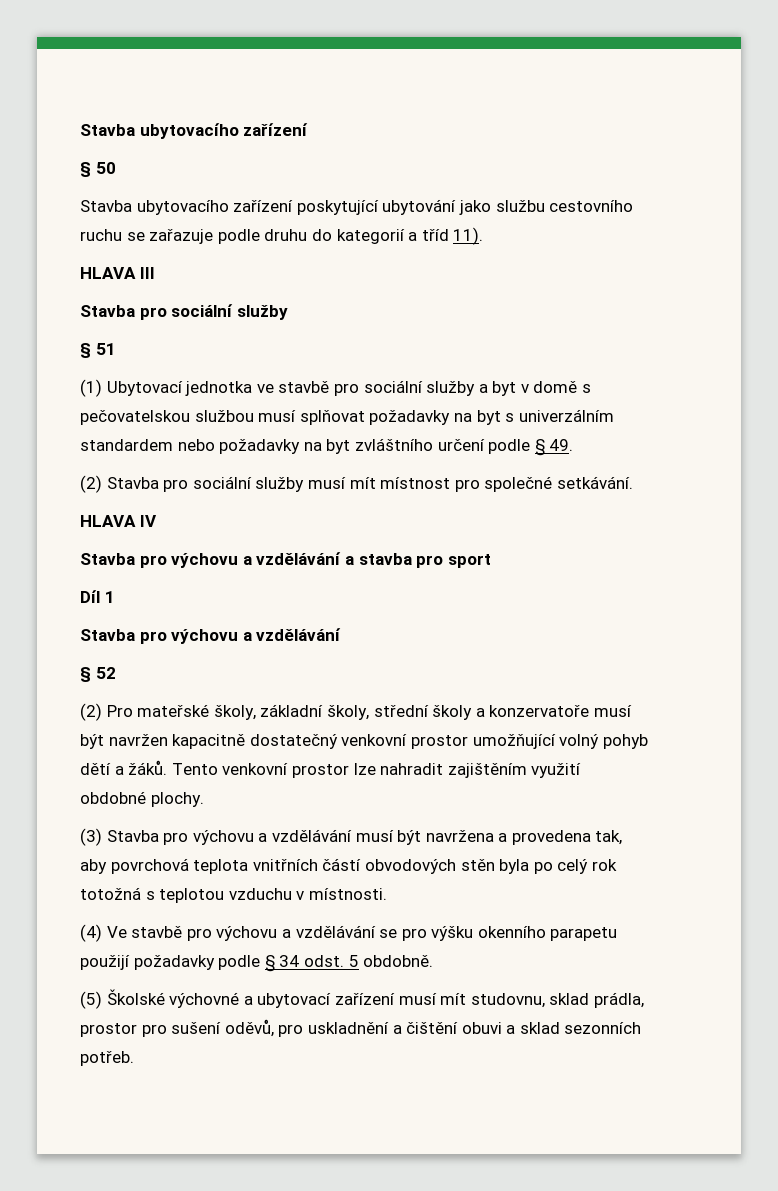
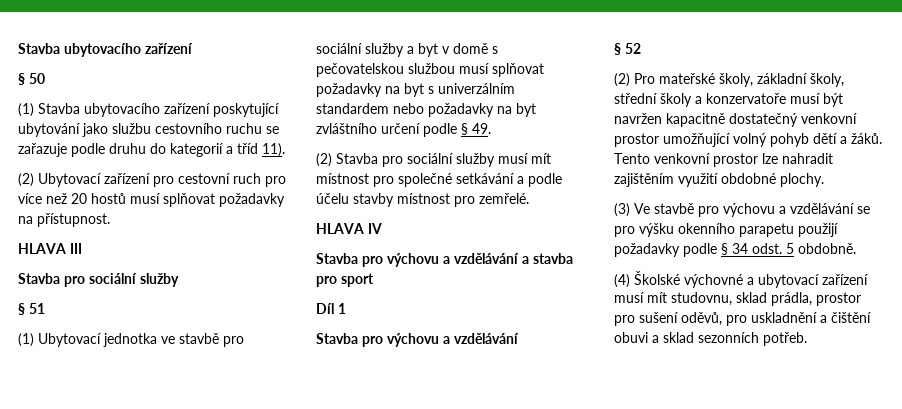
(116, 168) none -> [18,103,34,117] (1)
(484, 236) none -> [18,173,286,187] [18,193,285,207] [18,213,110,227] // (2) Ubytovací zařízení pro cestovní ruch pro více než 20 hostů musí splňovat požadavky na přístupnost.
[556,476,633,489] setkávání. -> [456,173,562,187] [316,193,529,207] setkávání a podle účelu stavby místnost pro zemřelé.
[106,829,623,845] [80,858,617,874] [80,887,387,903] [80,924,102,942] Stavba pro výchovu a vzdělávání musí být navržena a provedena tak, aby povrchová teplota vnitřních částí obvodových stěn byla po celý rok totožná s teplotou vzduchu v místnosti. // (4) -> (630, 210) none
[80,991,102,1009] (5) -> [614,274,630,288] (4)

